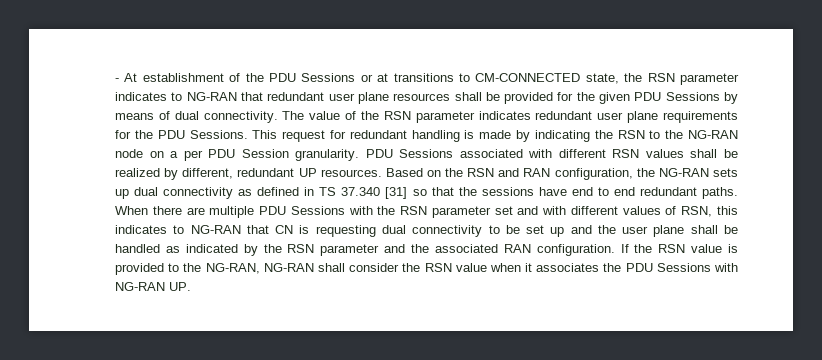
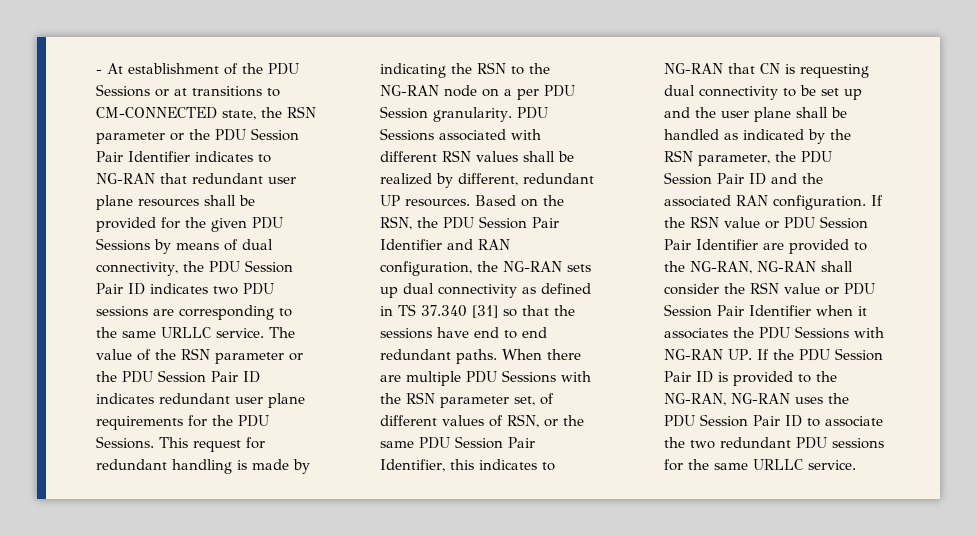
(740, 79) none -> [169,128,299,141] [95,151,190,162] or the PDU Session Pair Identifier
[203,111,278,123] connectivity. -> [95,260,293,276] [95,283,274,295] [95,305,292,320] [95,327,264,338] connectivity, the PDU Session Pair ID indicates two PDU sessions are corresponding to the same URLLC service.
(475, 117) none -> [288,353,303,361] [95,370,260,383] or the PDU Session Pair ID
[467,168,495,177] RSN -> [379,216,559,230] [379,239,442,250] RSN, the PDU Session Pair Identifier
[494,206,567,215] set and with -> [513,393,554,406] set, of
(713, 211) none -> [543,415,584,427] [379,436,535,449] [379,459,445,472] or the same PDU Session Pair Identifier,
[320,244,380,256] parameter -> [697,151,832,166] [663,172,766,185] parameter, the PDU Session Pair ID
[728,244,739,253] is -> [764,216,868,229] [663,239,784,250] or PDU Session Pair Identifier are
(487, 267) none -> [824,283,875,295] [663,304,811,317] or PDU Session Pair Identifier
(192, 286) none -> [756,348,883,361] [663,371,837,386] [663,393,849,406] [663,414,883,427] [663,437,884,449] [663,459,856,471] If the PDU Session Pair ID is provided to the NG-RAN, NG-RAN uses the PDU Session Pair ID to associate the two redundant PDU sessions for the same URLLC service.

